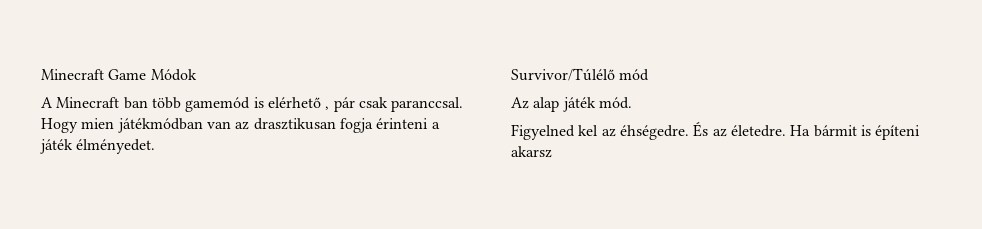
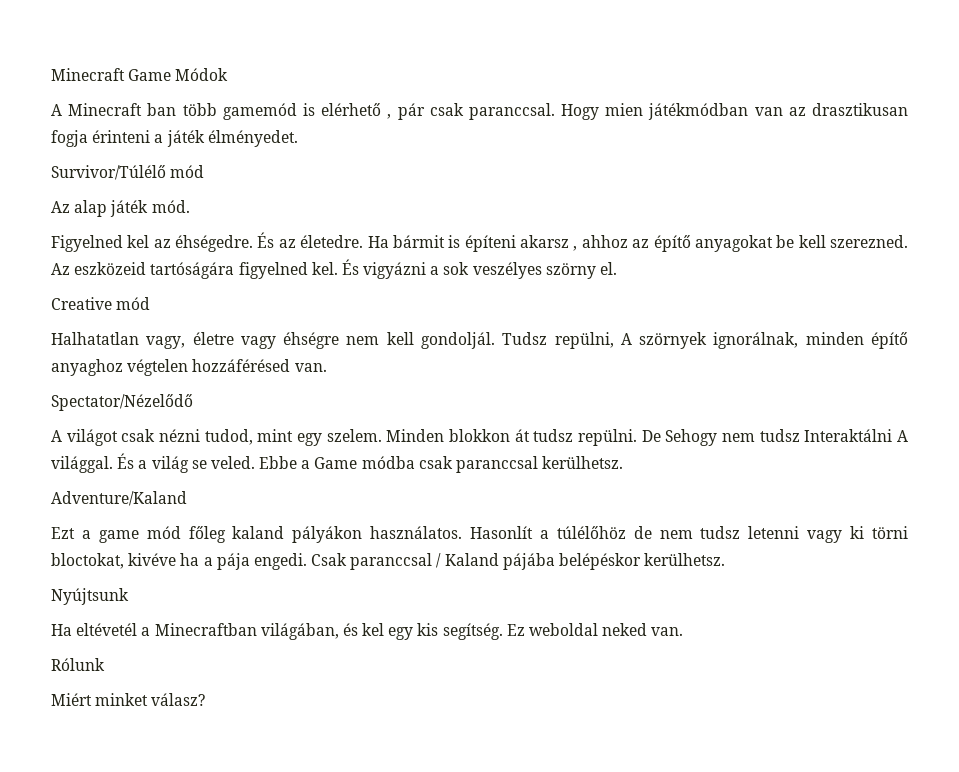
(552, 152) none -> [573,235,908,252] [51,259,618,279] [51,297,151,310] [51,332,909,349] [51,359,327,376] [51,394,193,411] [51,429,908,446] [51,453,624,473] [51,491,187,506] [51,526,908,543] [51,553,726,570] [51,588,129,605] [51,623,684,640] [51,658,105,671] [51,693,206,706] , ahhoz az építő anyagokat be kell szerezned. Az eszközeid tartóságára figyelned kel. És vigyázni a sok veszélyes szörny el. // Creative mód // Halhatatlan vagy, életre vagy éhségre nem kell gondoljál. Tudsz repülni, A szörnyek ignorálnak, minden építő anyaghoz végtelen hozzáférésed van. // Spectator/Nézelődő // A világot csak nézni tudod, mint egy szelem. Minden blokkon át tudsz repülni. De Sehogy nem tudsz Interaktálni A világgal. És a világ se veled. Ebbe a Game módba csak paranccsal kerülhetsz. // Adventure/Kaland // Ezt a game mód főleg kaland pályákon használatos. Hasonlít a túlélőhöz de nem tudsz letenni vagy ki törni bloctokat, kivéve ha a pája engedi. Csak paranccsal / Kaland pájába belépéskor kerülhetsz. // Nyújtsunk // Ha eltévetél a Minecraftban világában, és kel egy kis segítség. Ez weboldal neked van. // Rólunk // Miért minket válasz?

